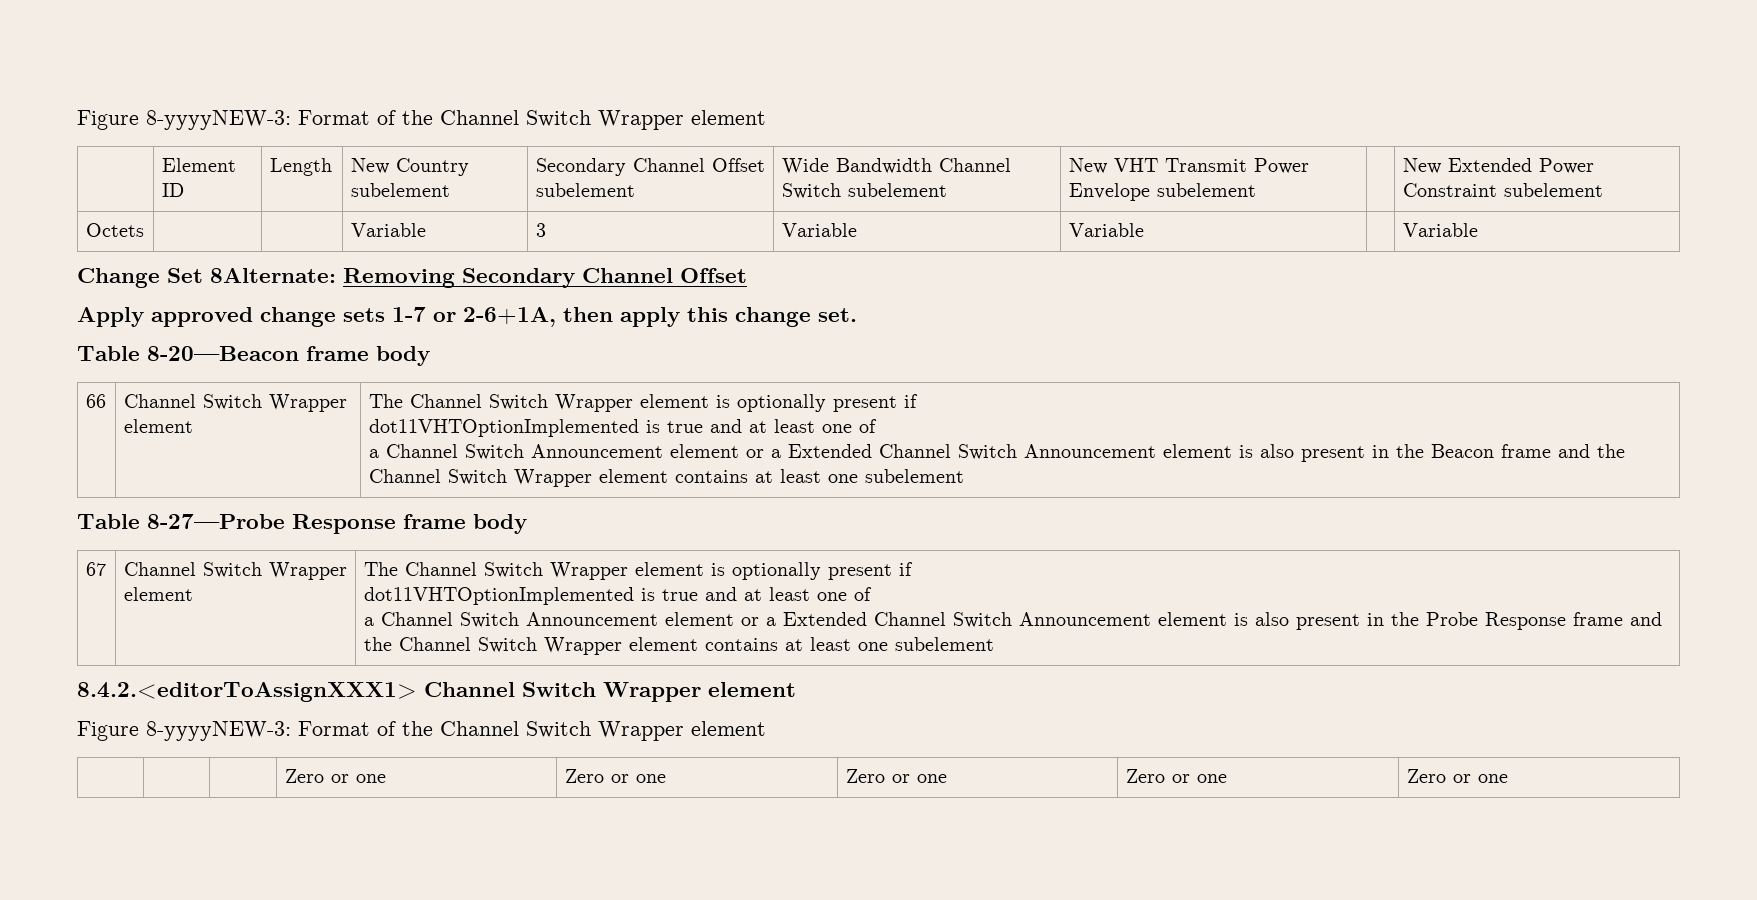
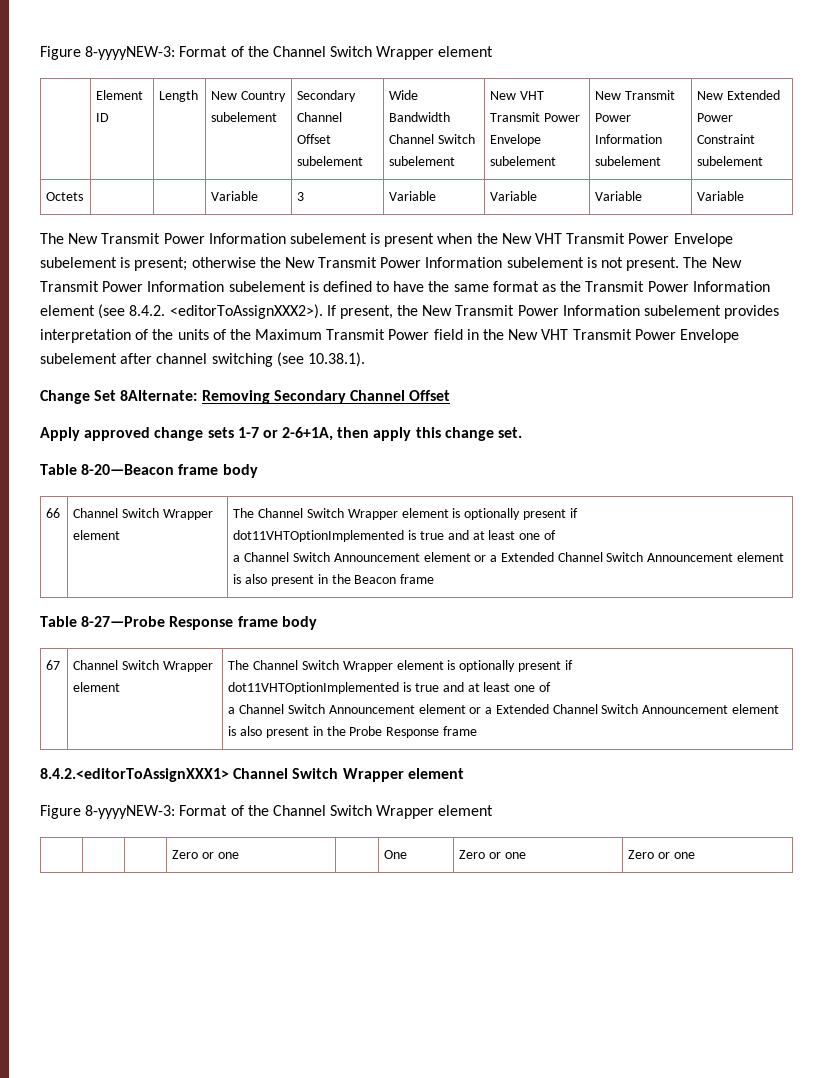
(1256, 190) none -> [595,90,676,100] [595,113,632,122] [595,134,663,144] [595,156,662,166] New Transmit Power Information subelement
[1402,223,1478,237] | Variable -> [595,191,643,201] [697,191,745,201] [40,233,733,247] [40,257,742,271] [40,281,770,292] [40,304,780,319] [40,329,739,343] [40,352,365,367] Variable | Variable // The New Transmit Power Information subelement is present when the New VHT Transmit Power Envelope subelement is present; otherwise the New Transmit Power Information subelement is not present. The New Transmit Power Information subelement is defined to have the same format as the Transmit Power Information element (see 8.4.2. <editorToAssignXXX2>). If present, the New Transmit Power Information subelement provides interpretation of the units of the Maximum Transmit Power field in the New VHT Transmit Power Envelope subelement after channel switching (see 10.38.1).
[1557,444,1625,458] [368,469,964,487] and the Channel Switch Wrapper element contains at least one subelement -> (435, 579) none
[1629,612,1662,626] [363,637,994,655] and the Channel Switch Wrapper element contains at least one subelement -> (477, 731) none
[564,769,666,783] [845,769,947,783] [1125,769,1227,783] [1406,769,1508,783] Zero or one | Zero or one | Zero or one | Zero or one -> [384,850,408,859] [459,850,526,859] [628,850,695,859] | One | Zero or one | Zero or one

